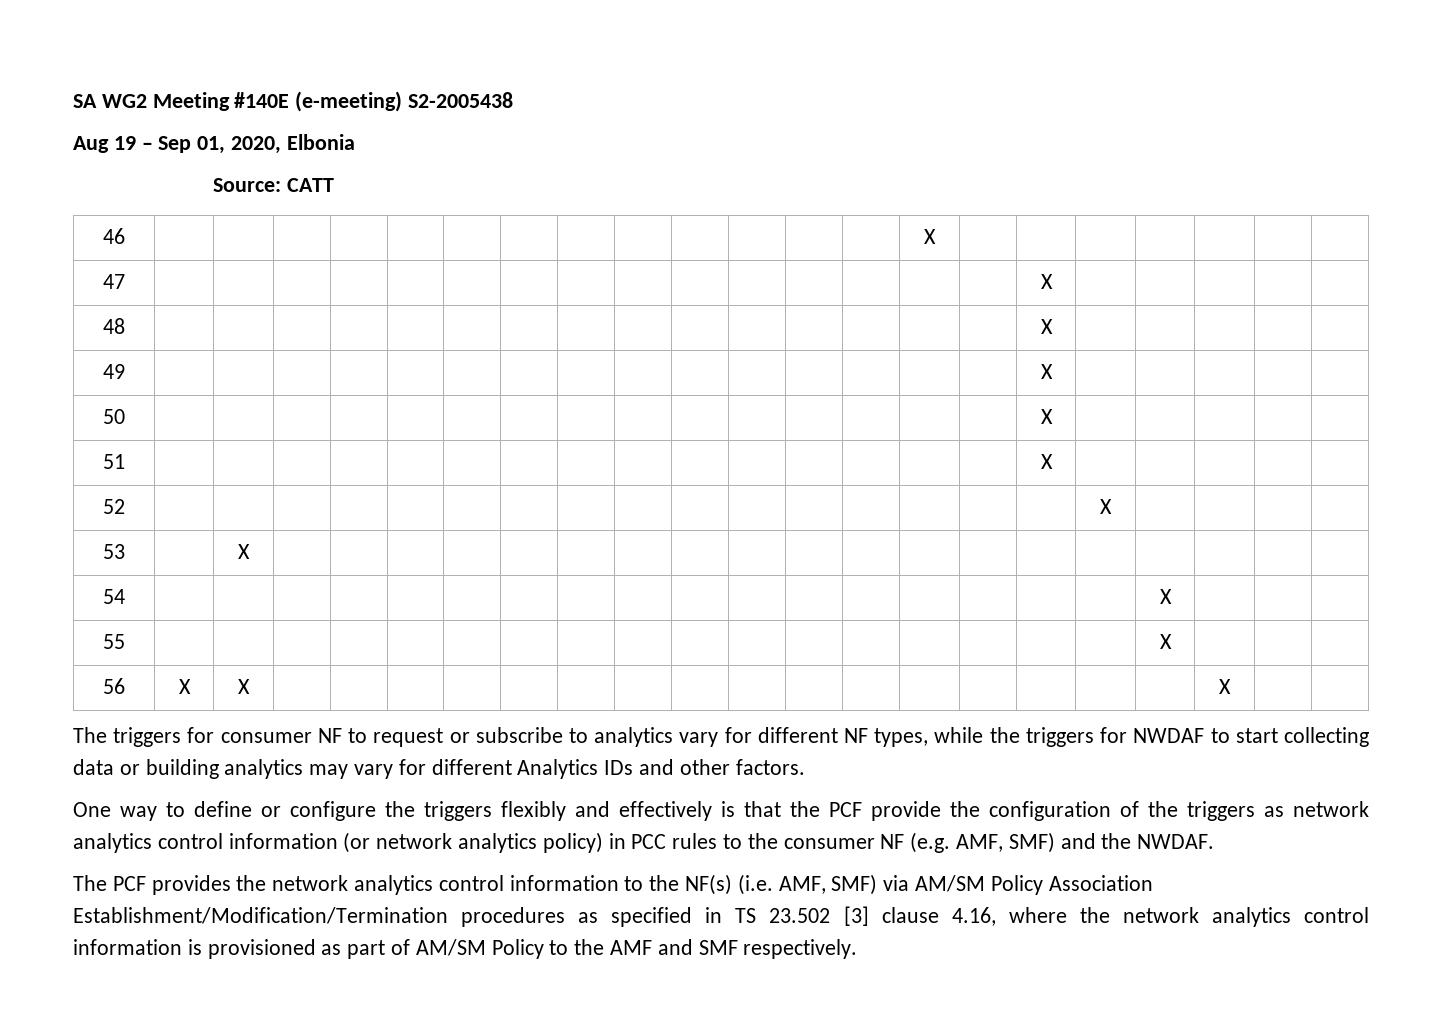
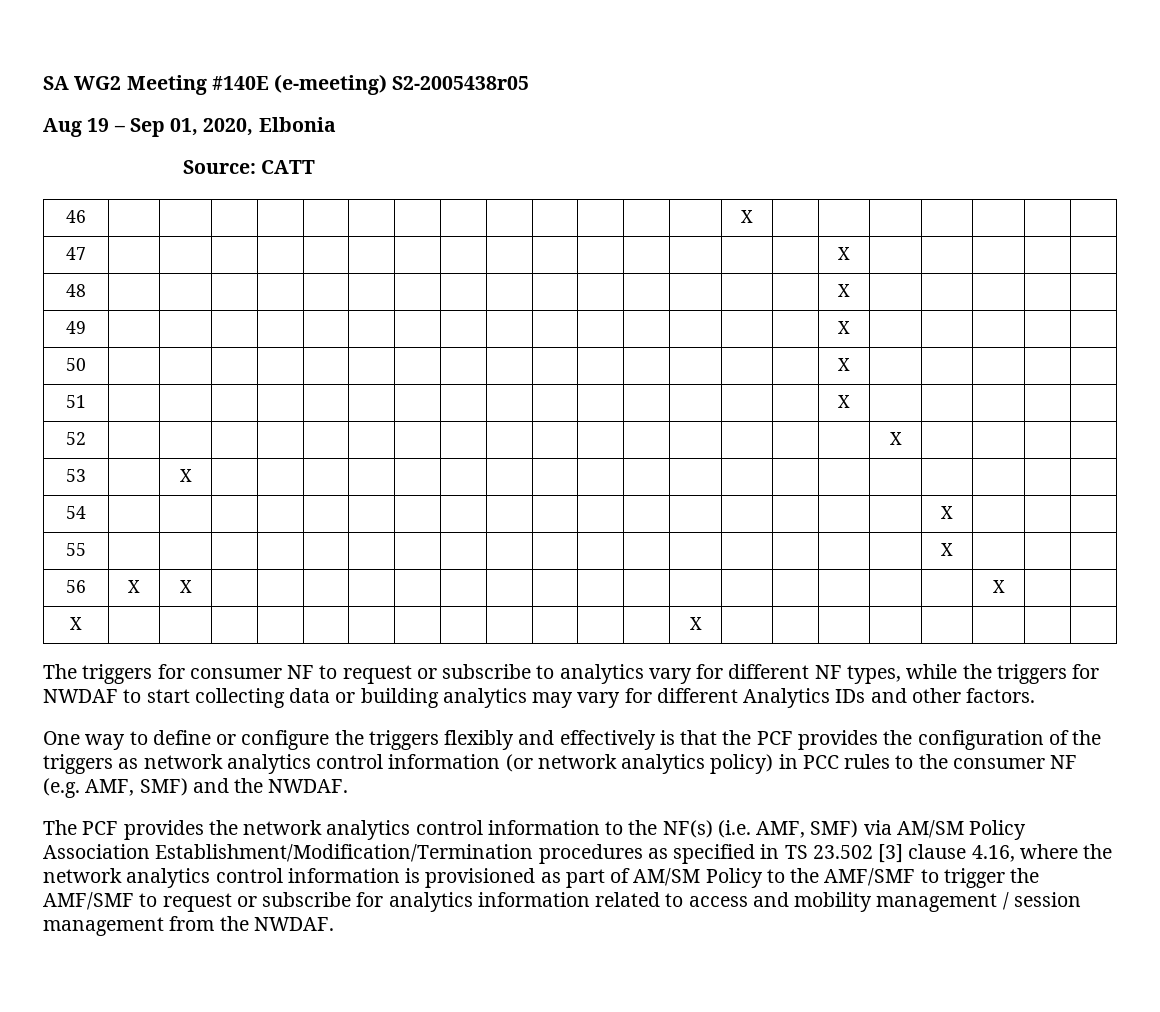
[408,92,514,108] S2-2005438 -> [392,76,530,90] S2-2005438r05
(1231, 686) none -> [70,617,82,630] [689,617,702,630] // X | | | | | | | | | | | | | X | | | | | | | |
[871,801,941,821] provide -> [797,730,878,750] provides
[610,939,858,959] AMF and SMF respectively. -> [824,868,1040,888] [43,892,1081,912] [43,916,334,936] AMF/SMF to trigger the AMF/SMF to request or subscribe for analytics information related to access and mobility management / session management from the NWDAF.

